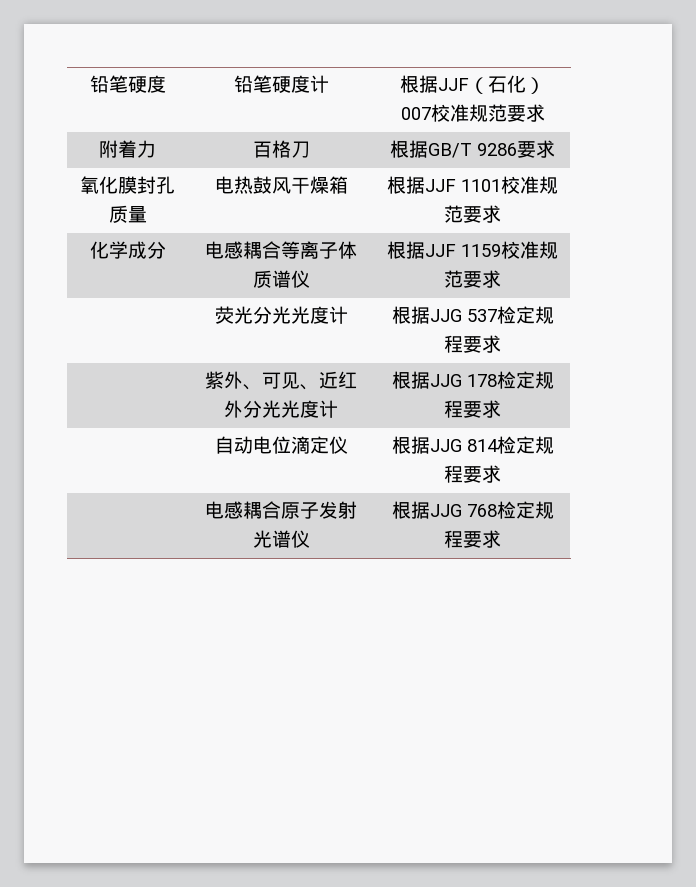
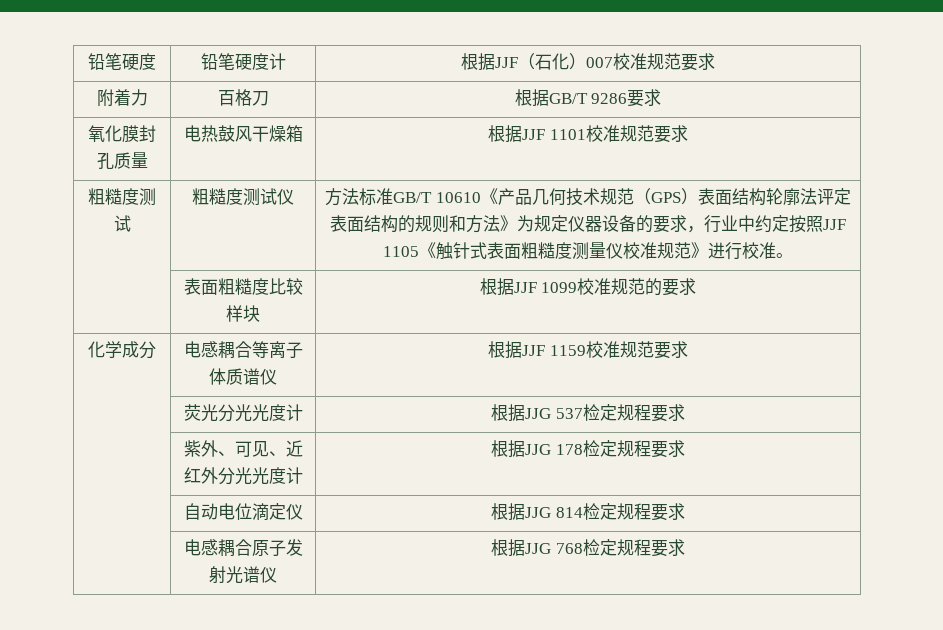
(501, 214) none -> [88,188,156,206] [113,215,131,232] [192,188,294,206] [325,188,851,206] [330,215,846,233] [383,242,793,260] [183,278,303,295] [226,305,260,322] [479,278,697,296] // 粗糙度测试 | 粗糙度测试仪 | 方法标准GB/T 10610《产品几何技术规范（GPS）表面结构轮廓法评定表面结构的规则和方法》为规定仪器设备的要求，行业中约定按照JJF 1105《触针式表面粗糙度测量仪校准规范》进行校准。 // | 表面粗糙度比较样块 | 根据JJF 1099校准规范的要求

